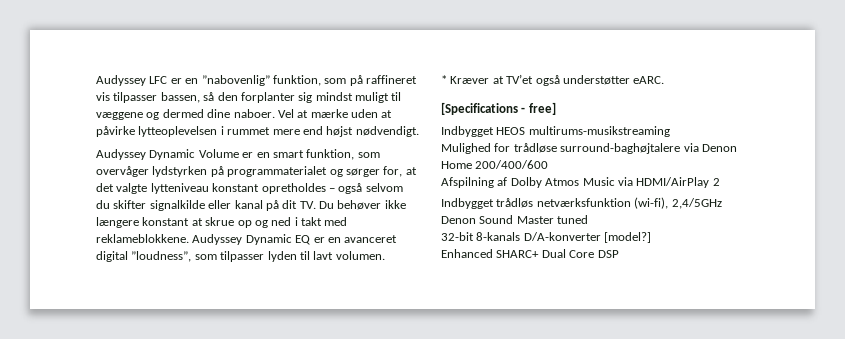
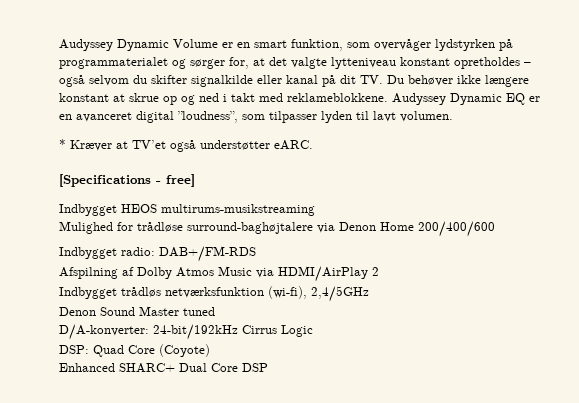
[96,75,417,86] [96,92,402,103] [96,109,393,120] [96,126,419,137] [96,149,146,160] Audyssey LFC er en ”nabovenlig” funktion, som på raffineret vis tilpasser bassen, så den forplanter sig mindst muligt til væggene og dermed dine naboer. Vel at mærke uden at påvirke lytteoplevelsen i rummet mere end højst nødvendigt. // Audyssey -> [59,39,113,51] Audyssey
(549, 164) none -> [59,246,256,262] // Indbygget radio: DAB+/FM-RDS
[441,232,652,243] 32-bit 8-kanals D/A-konverter [model?] -> [59,324,313,340] [59,344,210,357] D/A-konverter: 24-bit/192kHz Cirrus Logic // DSP: Quad Core (Coyote)

